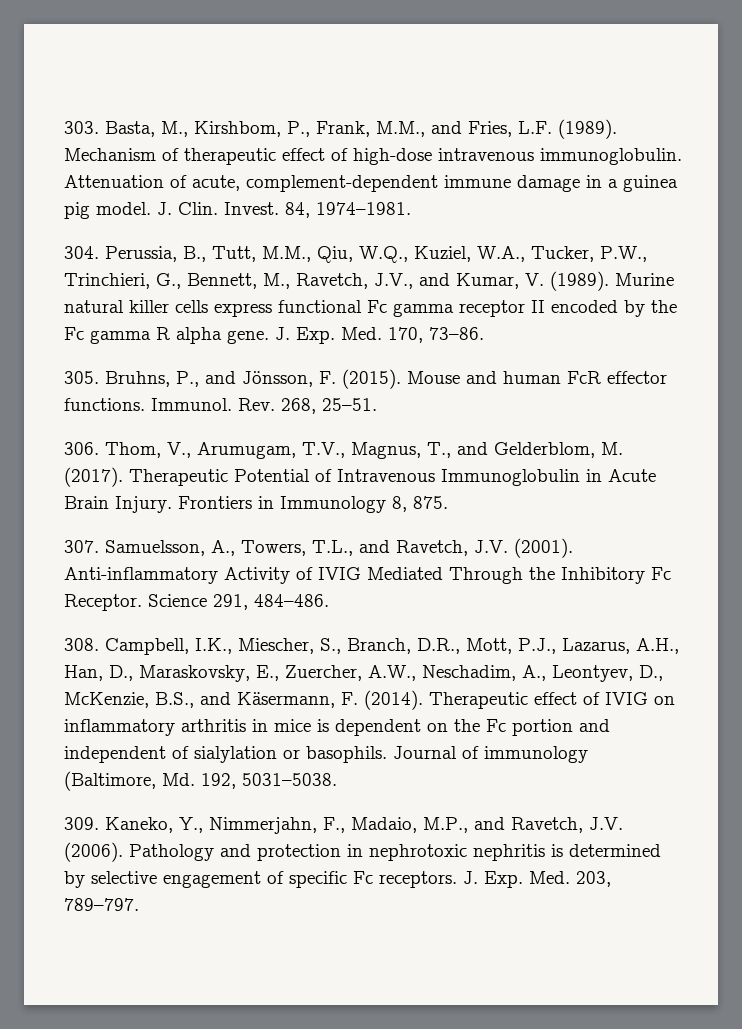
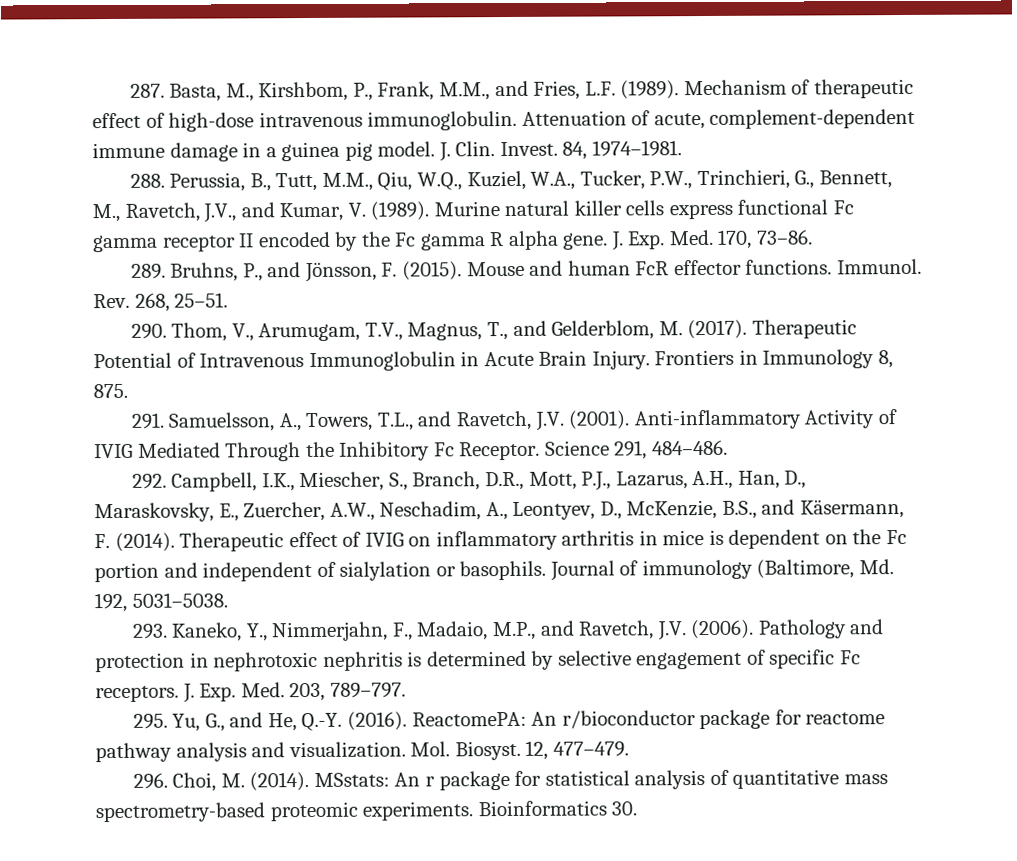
[64,121,99,134] 303. -> [129,83,165,98] 287.
[64,246,99,259] 304. -> [129,173,165,188] 288.
[64,371,99,384] 305. -> [130,263,166,279] 289.
[64,442,99,455] 306. -> [130,323,167,339] 290.
[64,540,99,553] 307. -> [130,412,164,429] 291.
[64,638,99,651] 308. -> [131,473,167,489] 292.
[64,817,99,830] 309. -> [131,623,168,639] 293.
(139, 904) none -> [132,709,886,732] [95,740,629,763] [132,769,888,792] [95,800,638,823] // 295. Yu, G., and He, Q.-Y. (2016). ReactomePA: An r/bioconductor package for reactome pathway analysis and visualization. Mol. Biosyst. 12, 477–479. // 296. Choi, M. (2014). MSstats: An r package for statistical analysis of quantitative mass spectrometry-based proteomic experiments. Bioinformatics 30.

